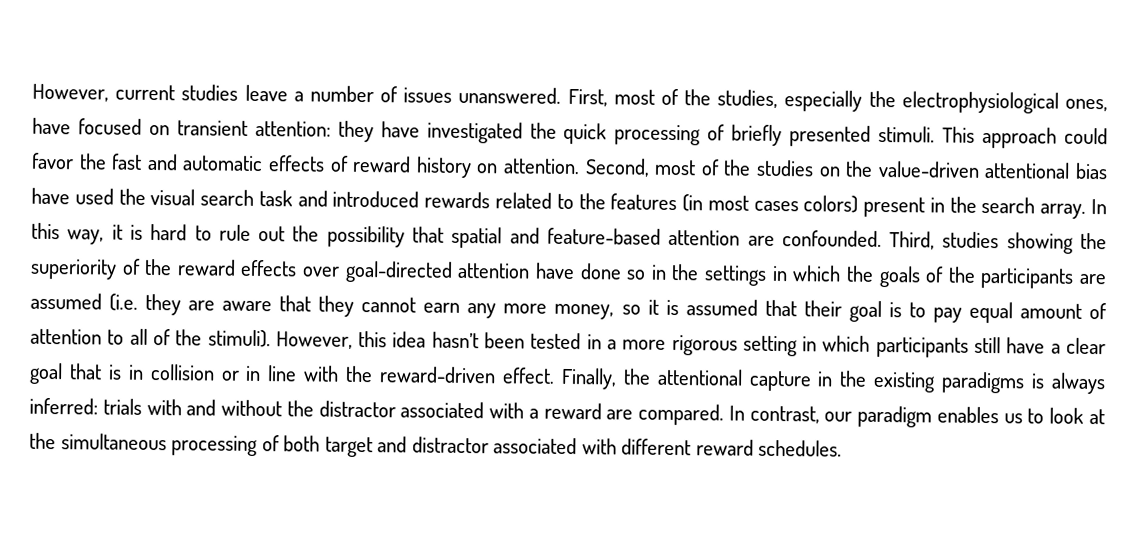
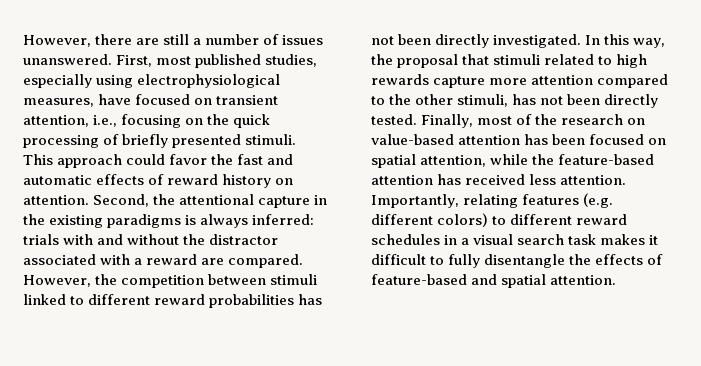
[32,83,288,102] However, current studies leave -> [23,34,190,47] However, there are still
[660,88,1108,114] [32,117,523,144] of the studies, especially the electrophysiological ones, have focused on transient attention: they have investigated -> [195,54,318,68] [23,74,281,88] [23,94,279,107] [23,114,204,128] published studies, especially using electrophysiological measures, have focused on transient attention, i.e., focusing on
[654,159,1109,180] [31,187,1107,219] [31,222,1107,254] [30,258,1106,289] [30,292,1107,324] [30,328,1107,358] [29,362,617,390] most of the studies on the value-driven attentional bias have used the visual search task and introduced rewards related to the features (in most cases colors) present in the search array. In this way, it is hard to rule out the possibility that spatial and feature-based attention are confounded. Third, studies showing the superiority of the reward effects over goal-directed attention have done so in the settings in which the goals of the participants are assumed (i.e. they are aware that they cannot earn any more money, so it is assumed that their goal is to pay equal amount of attention to all of the stimuli). However, this idea hasn’t been tested in a more rigorous setting in which participants still have a clear goal that is in collision or in line with the reward-driven effect. Finally, -> (150, 200) none
[728,405,1106,428] [29,432,843,458] In contrast, our paradigm enables us to look at the simultaneous processing of both target and distractor associated with different reward schedules. -> [23,274,318,288] [23,294,323,308] [371,34,666,48] [371,54,648,68] [371,74,669,88] [371,94,659,108] [371,114,646,128] [371,134,667,145] [371,154,655,168] [371,174,627,185] [371,193,614,208] [371,213,628,227] [371,234,659,245] [371,254,664,268] [371,274,617,288] However, the competition between stimuli linked to different reward probabilities has not been directly investigated. In this way, the proposal that stimuli related to high rewards capture more attention compared to the other stimuli, has not been directly tested. Finally, most of the research on value-based attention has been focused on spatial attention, while the feature-based attention has received less attention. Importantly, relating features (e.g. different colors) to different reward schedules in a visual search task makes it difficult to fully disentangle the effects of feature-based and spatial attention.

